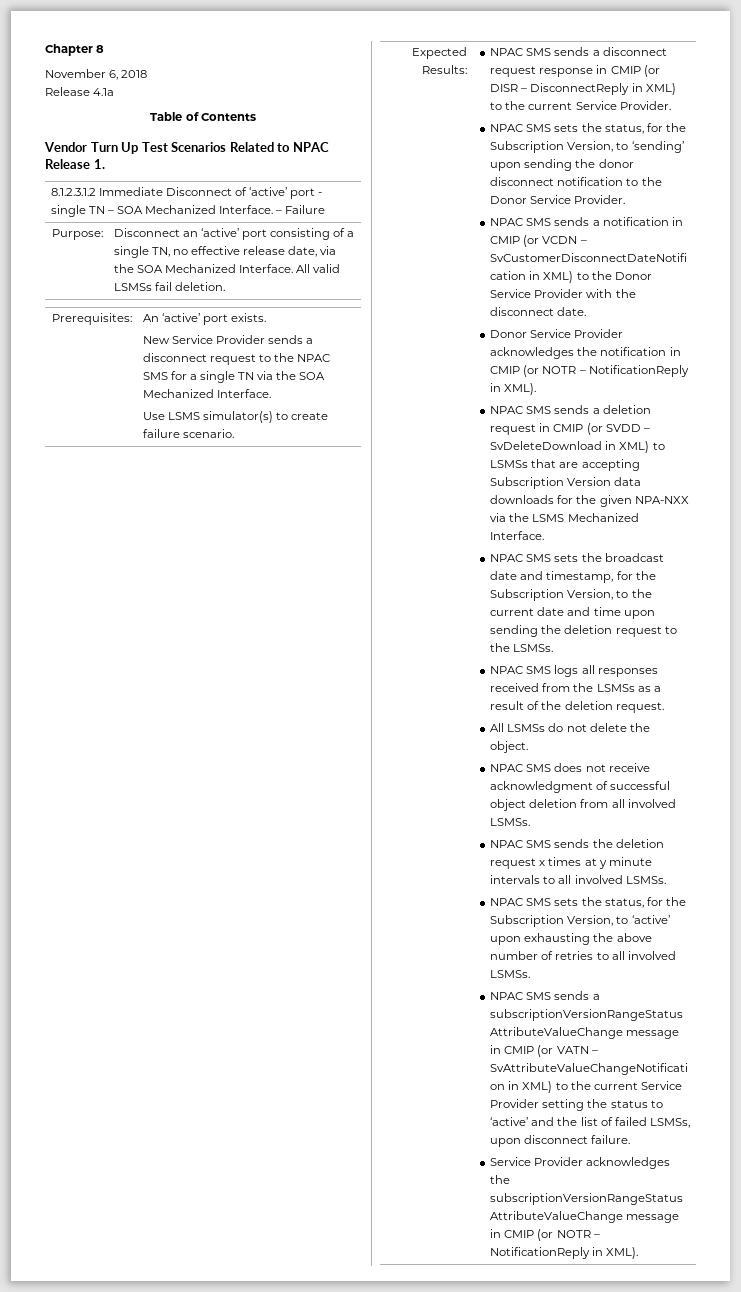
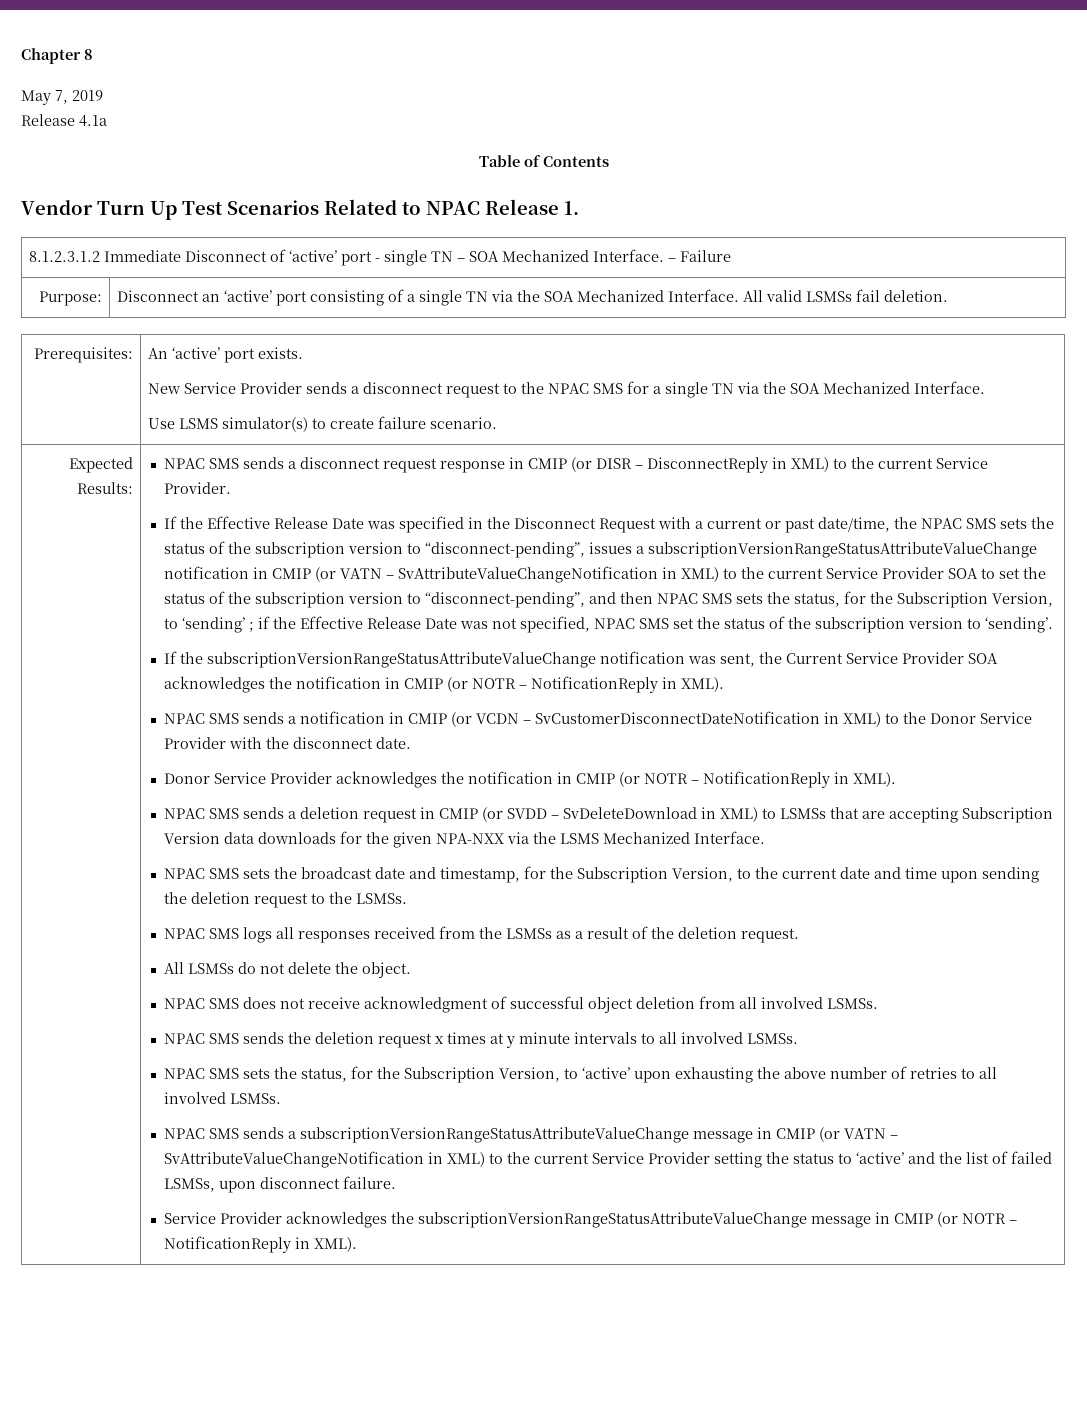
[45,69,148,80] November 6, 2018 -> [21,90,103,105] May 7, 2019
[151,246,318,257] TN, no effective release date, -> [465,291,488,302] TN
(671, 105) none -> [163,516,1054,533] [163,541,1037,558] [163,566,1046,583] [163,591,653,608] If the Effective Release Date was specified in the Disconnect Request with a current or past date/time, the NPAC SMS sets the status of the subscription version to “disconnect-pending”, issues a subscriptionVersionRangeStatusAttributeValueChange notification in CMIP (or VATN – SvAttributeValueChangeNotification in XML) to the current Service Provider SOA to set the status of the subscription version to “disconnect-pending”, and then
[490,159,634,171] [490,177,662,186] [490,195,626,204] upon sending the donor disconnect notification to the Donor Service Provider. -> [248,616,1053,633] [163,651,998,668] [163,676,724,693] ; if the Effective Release Date was not specified, NPAC SMS set the status of the subscription version to ‘sending’. // If the subscriptionVersionRangeStatusAttributeValueChange notification was sent, the Current Service Provider SOA acknowledges the notification in CMIP (or NOTR – NotificationReply in XML).

